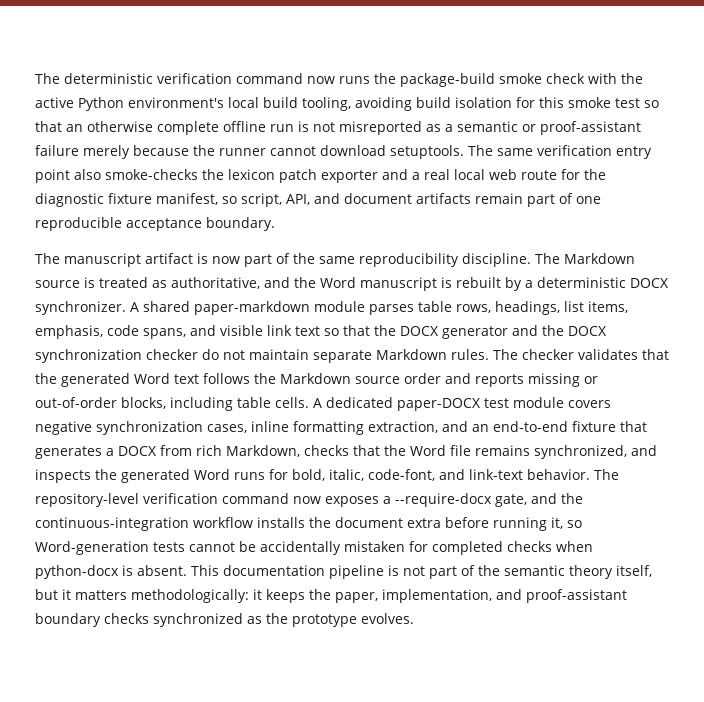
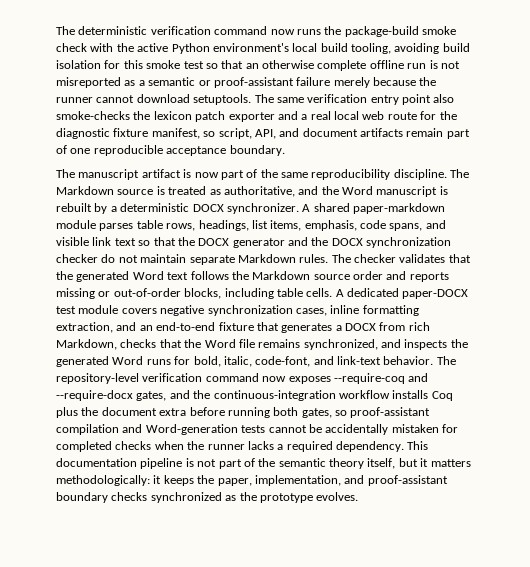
[383,493,527,507] a --require-docx gate, -> [333,373,429,384] [56,390,167,401] --require-coq and --require-docx gates,
(305, 522) none -> [431,391,453,401] [56,407,78,418] Coq plus
[551,517,582,529] it, so -> [273,407,431,418] [56,424,143,435] both gates, so proof-assistant compilation and
[35,565,187,579] python-docx is absent. -> [187,441,404,452] the runner lacks a required dependency.

